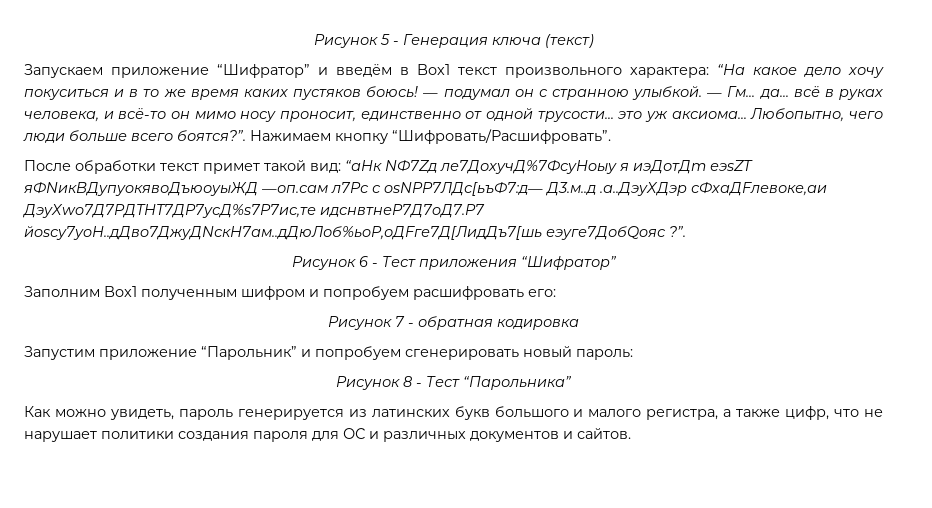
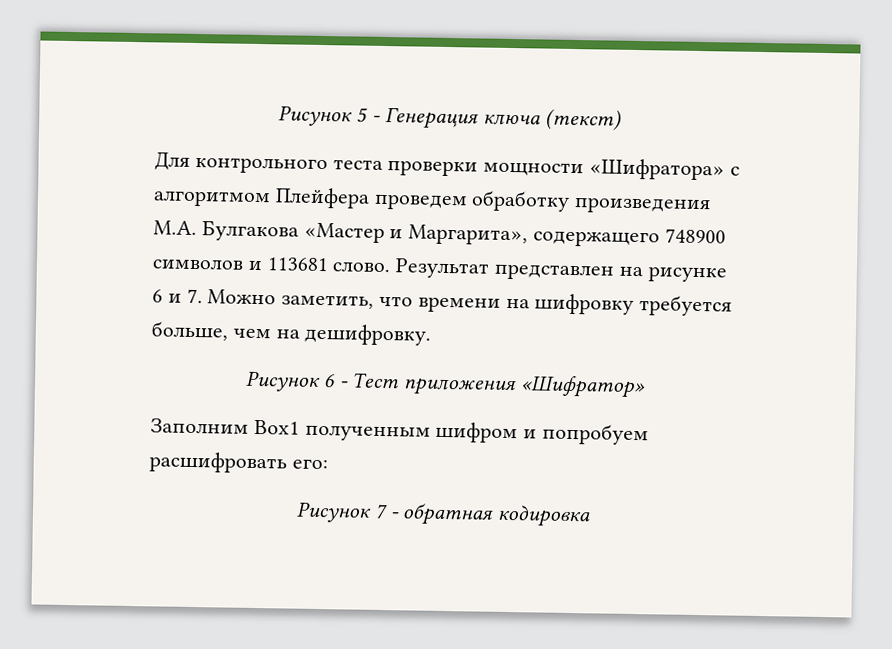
[24,64,884,78] [24,86,884,100] [24,108,883,122] [23,129,611,144] [24,160,753,174] [24,182,827,196] [22,204,485,218] [24,226,686,240] Запускаем приложение “Шифратор” и введём в Box1 текст произвольного характера: “На какое дело хочу покуситься и в то же время каких пустяков боюсь! — подумал он с странною улыбкой. — Гм... да... всё в руках человека, и всё-то он мимо носу проносит, единственно от одной трусости... это уж аксиома... Любопытно, чего люди больше всего боятся?”. Нажимаем кнопку “Шифровать/Расшифровать”. // После обработки текст примет такой вид: “аНк NФ7Zд ле7ДохучД%7ФсуНoыу я иэДотДm еэsZT яФNикBДупуoкявоДъюоуыЖД —оп.сам л7Рс с osNРР7ЛДс[ьъФ7:д— Д3.м..д .а..ДэуXДэр сФхаДFлевоке,аи ДэуXwo7Д7РДTНT7ДР7усД%s7Р7ис,те идснвтнеР7Д7oД7.Р7 йosсу7уoН..дДвo7ДжуДNскН7ам..дДюЛоб%ьoР,оДFге7Д[ЛидДъ7[шь еэуге7ДобQoяс ?”. -> [154,151,740,181] [153,187,712,215] [153,220,726,248] [152,257,727,283] [152,288,733,317] [151,321,432,346] Для контрольного теста проверки мощности «Шифратора» с алгоритмом Плейфера проведем обработку произведения М.A. Булгакова «Мастер и Маргарита», содержащего 748900 символов и 113681 слово. Результат представлен на рисунке 6 и 7. Можно заметить, что времени на шифровку требуется больше, чем на дешифровку.
[520,256,617,270] “Шифратор” -> [520,375,647,399] «Шифратор»
[24,346,633,360] [336,376,572,390] [24,406,883,420] [24,428,631,442] // Запустим приложение “Парольник” и попробуем сгенерировать новый пароль: // Рисунок 8 - Тест “Парольника” // Как можно увидеть, пароль генерируется из латинских букв большого и малого регистра, а также цифр, что не нарушает политики создания пароля для ОС и различных документов и сайтов. -> (592, 516) none

